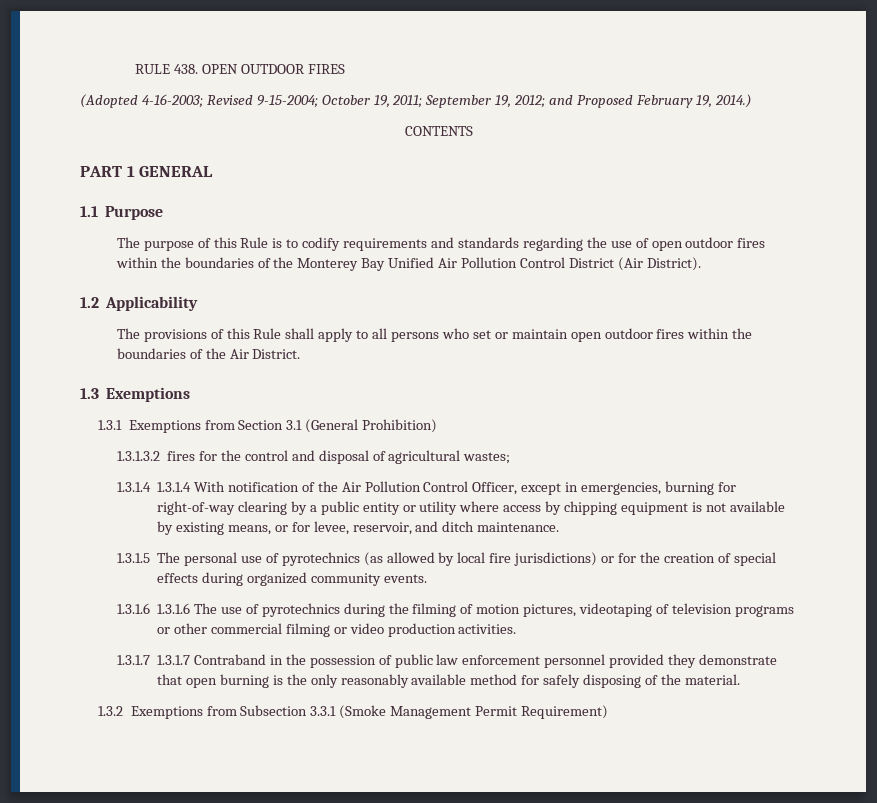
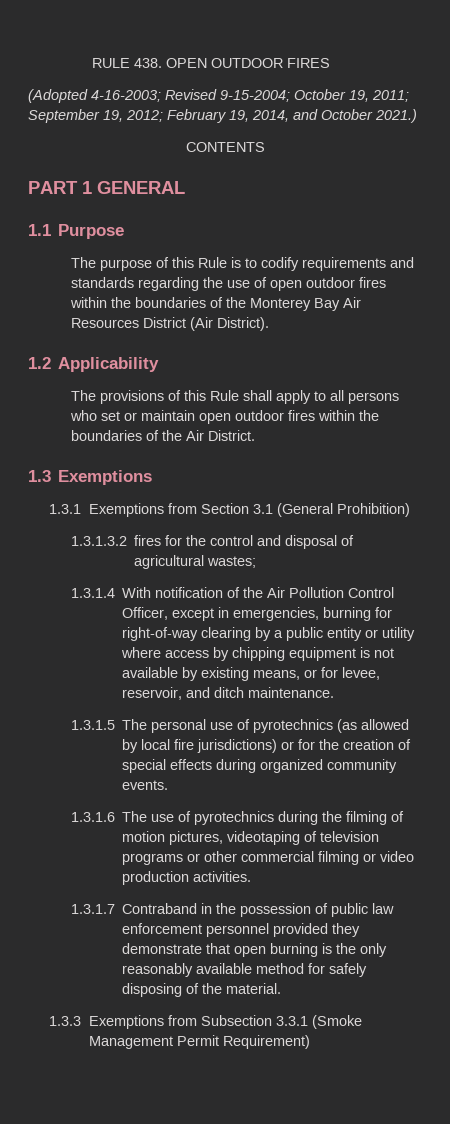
[549,94,752,108] and Proposed February 19, 2014.) -> [167,109,417,123] February 19, 2014, and October 2021.)
[388,257,565,268] Unified Air Pollution Control -> [342,297,361,308] [70,318,139,328] Air Resources
[157,482,192,492] 1.3.1.4 -> (115, 593) none
[157,603,191,614] 1.3.1.6 -> (115, 817) none
[157,655,191,665] 1.3.1.7 -> (115, 909) none
[98,706,124,716] 1.3.2 -> [49,1016,82,1026] 1.3.3

